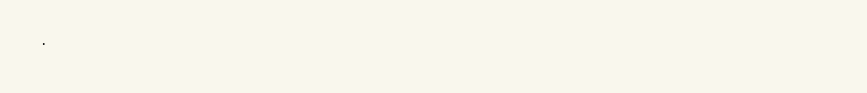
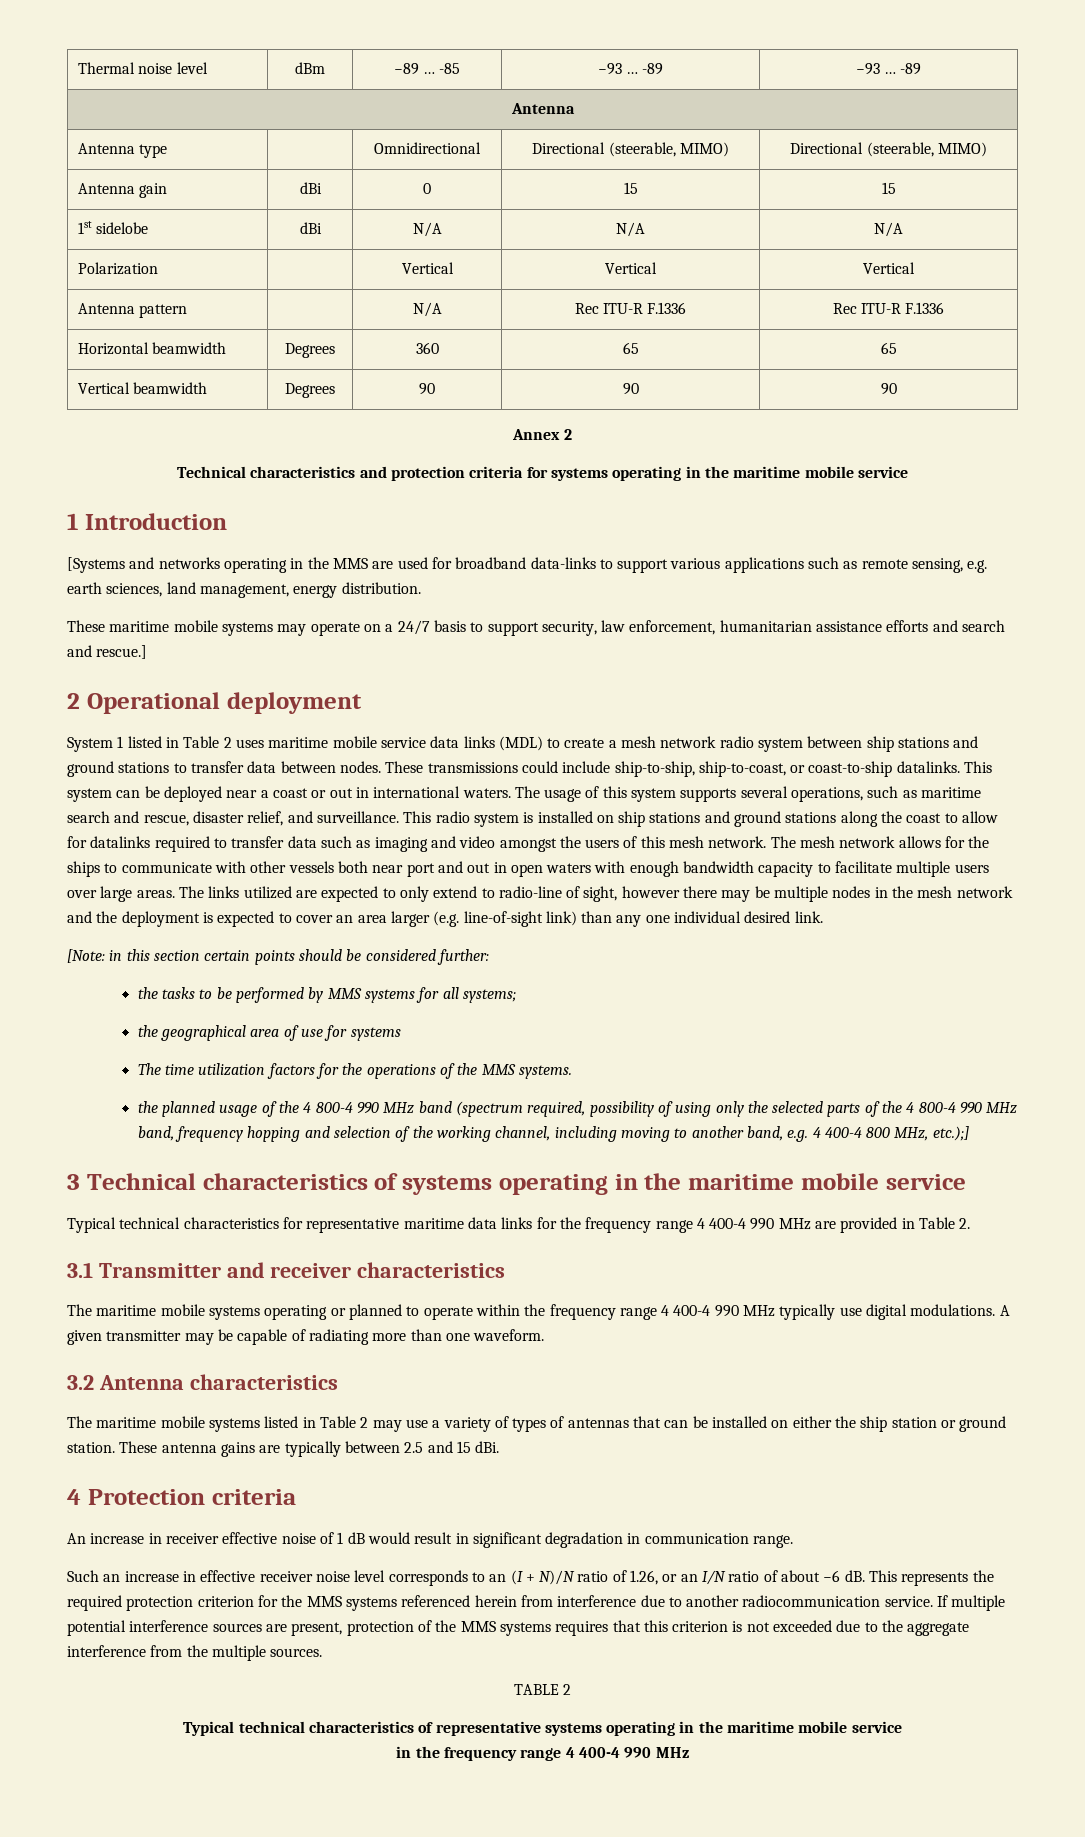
[42,43,46,45] . -> [78,62,208,74] [295,62,325,74] [393,63,461,75] [597,63,664,75] [855,63,922,75] [510,103,575,114] [78,143,168,158] [374,142,481,154] [532,142,729,157] [790,142,987,157] [78,183,168,198] [299,182,322,194] [423,183,431,194] [623,182,638,194] [881,182,896,194] [78,221,149,234] [299,222,322,234] [412,222,442,237] [616,222,645,237] [874,222,903,237] [78,262,159,275] [401,262,454,274] [605,262,657,274] [863,262,915,274] [78,303,188,318] [412,302,442,317] [574,302,687,314] [832,302,945,314] [78,342,227,355] [285,343,335,358] [415,342,439,354] [622,342,639,354] [880,342,897,354] [78,382,208,394] [285,383,335,398] [419,383,435,395] [622,383,639,395] [880,383,897,395] [512,429,572,440] [177,466,908,481] [67,513,227,530] [67,557,988,573] [67,582,421,598] [67,620,1006,636] [67,645,148,659] [67,692,362,714] [67,736,979,752] [67,761,993,777] [67,786,982,802] [67,811,999,827] [67,836,990,852] [67,861,989,877] [67,886,1013,902] [67,911,823,927] [67,949,489,965] [137,987,516,1003] [137,1025,401,1041] [137,1063,572,1079] [137,1101,1018,1117] [137,1126,969,1142] [67,1173,966,1195] [67,1217,971,1233] [67,1262,506,1278] [67,1304,1010,1320] [67,1329,545,1345] [67,1374,338,1390] [67,1416,1007,1432] [67,1441,500,1457] [67,1489,296,1505] [67,1532,794,1548] [67,1570,994,1586] [67,1595,1006,1611] [67,1620,970,1636] [67,1645,323,1661] [513,1684,572,1695] [183,1721,902,1736] [396,1746,689,1761] Thermal noise level | dBm | −89 … -85 | −93 … -89 | −93 … -89 // Antenna // Antenna type | | Omnidirectional | Directional (steerable, MIMO) | Directional (steerable, MIMO) // Antenna gain | dBi | 0 | 15 | 15 // 1st sidelobe | dBi | N/A | N/A | N/A // Polarization | | Vertical | Vertical | Vertical // Antenna pattern | | N/A | Rec ITU-R F.1336 | Rec ITU-R F.1336 // Horizontal beamwidth | Degrees | 360 | 65 | 65 // Vertical beamwidth | Degrees | 90 | 90 | 90 // Annex 2 // Technical characteristics and protection criteria for systems operating in the maritime mobile service // 1 Introduction // [Systems and networks operating in the MMS are used for broadband data-links to support various applications such as remote sensing, e.g. earth sciences, land management, energy distribution. // These maritime mobile systems may operate on a 24/7 basis to support security, law enforcement, humanitarian assistance efforts and search and rescue.] // 2 Operational deployment // System 1 listed in Table 2 uses maritime mobile service data links (MDL) to create a mesh network radio system between ship stations and ground stations to transfer data between nodes. These transmissions could include ship-to-ship, ship-to-coast, or coast-to-ship datalinks. This system can be deployed near a coast or out in international waters. The usage of this system supports several operations, such as maritime search and rescue, disaster relief, and surveillance. This radio system is installed on ship stations and ground stations along the coast to allow for datalinks required to transfer data such as imaging and video amongst the users of this mesh network. The mesh network allows for the ships to communicate with other vessels both near port and out in open waters with enough bandwidth capacity to facilitate multiple users over large areas. The links utilized are expected to only extend to radio-line of sight, however there may be multiple nodes in the mesh network and the deployment is expected to cover an area larger (e.g. line-of-sight link) than any one individual desired link. // [Note: in this section certain points should be considered further: // the tasks to be performed by MMS systems for all systems; // the geographical area of use for systems // The time utilization factors for the operations of the MMS systems. // the planned usage of the 4 800-4 990 MHz band (spectrum required, possibility of using only the selected parts of the 4 800-4 990 MHz band, frequency hopping and selection of the working channel, including moving to another band, e.g. 4 400-4 800 MHz, etc.);] // 3 Technical characteristics of systems operating in the maritime mobile service // Typical technical characteristics for representative maritime data links for the frequency range 4 400-4 990 MHz are provided in Table 2. // 3.1 Transmitter and receiver characteristics // The maritime mobile systems operating or planned to operate within the frequency range 4 400-4 990 MHz typically use digital modulations. A given transmitter may be capable of radiating more than one waveform. // 3.2 Antenna characteristics // The maritime mobile systems listed in Table 2 may use a variety of types of antennas that can be installed on either the ship station or ground station. These antenna gains are typically between 2.5 and 15 dBi. // 4 Protection criteria // An increase in receiver effective noise of 1 dB would result in significant degradation in communication range. // Such an increase in effective receiver noise level corresponds to an (I + N)/N ratio of 1.26, or an I/N ratio of about −6 dB. This represents the required protection criterion for the MMS systems referenced herein from interference due to another radiocommunication service. If multiple potential interference sources are present, protection of the MMS systems requires that this criterion is not exceeded due to the aggregate interference from the multiple sources. // TABLE 2 // Typical technical characteristics of representative systems operating in the maritime mobile service // in the frequency range 4 400-4 990 MHz

